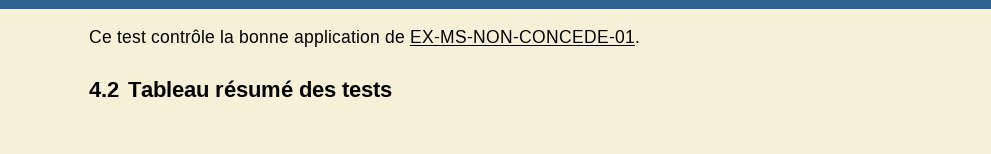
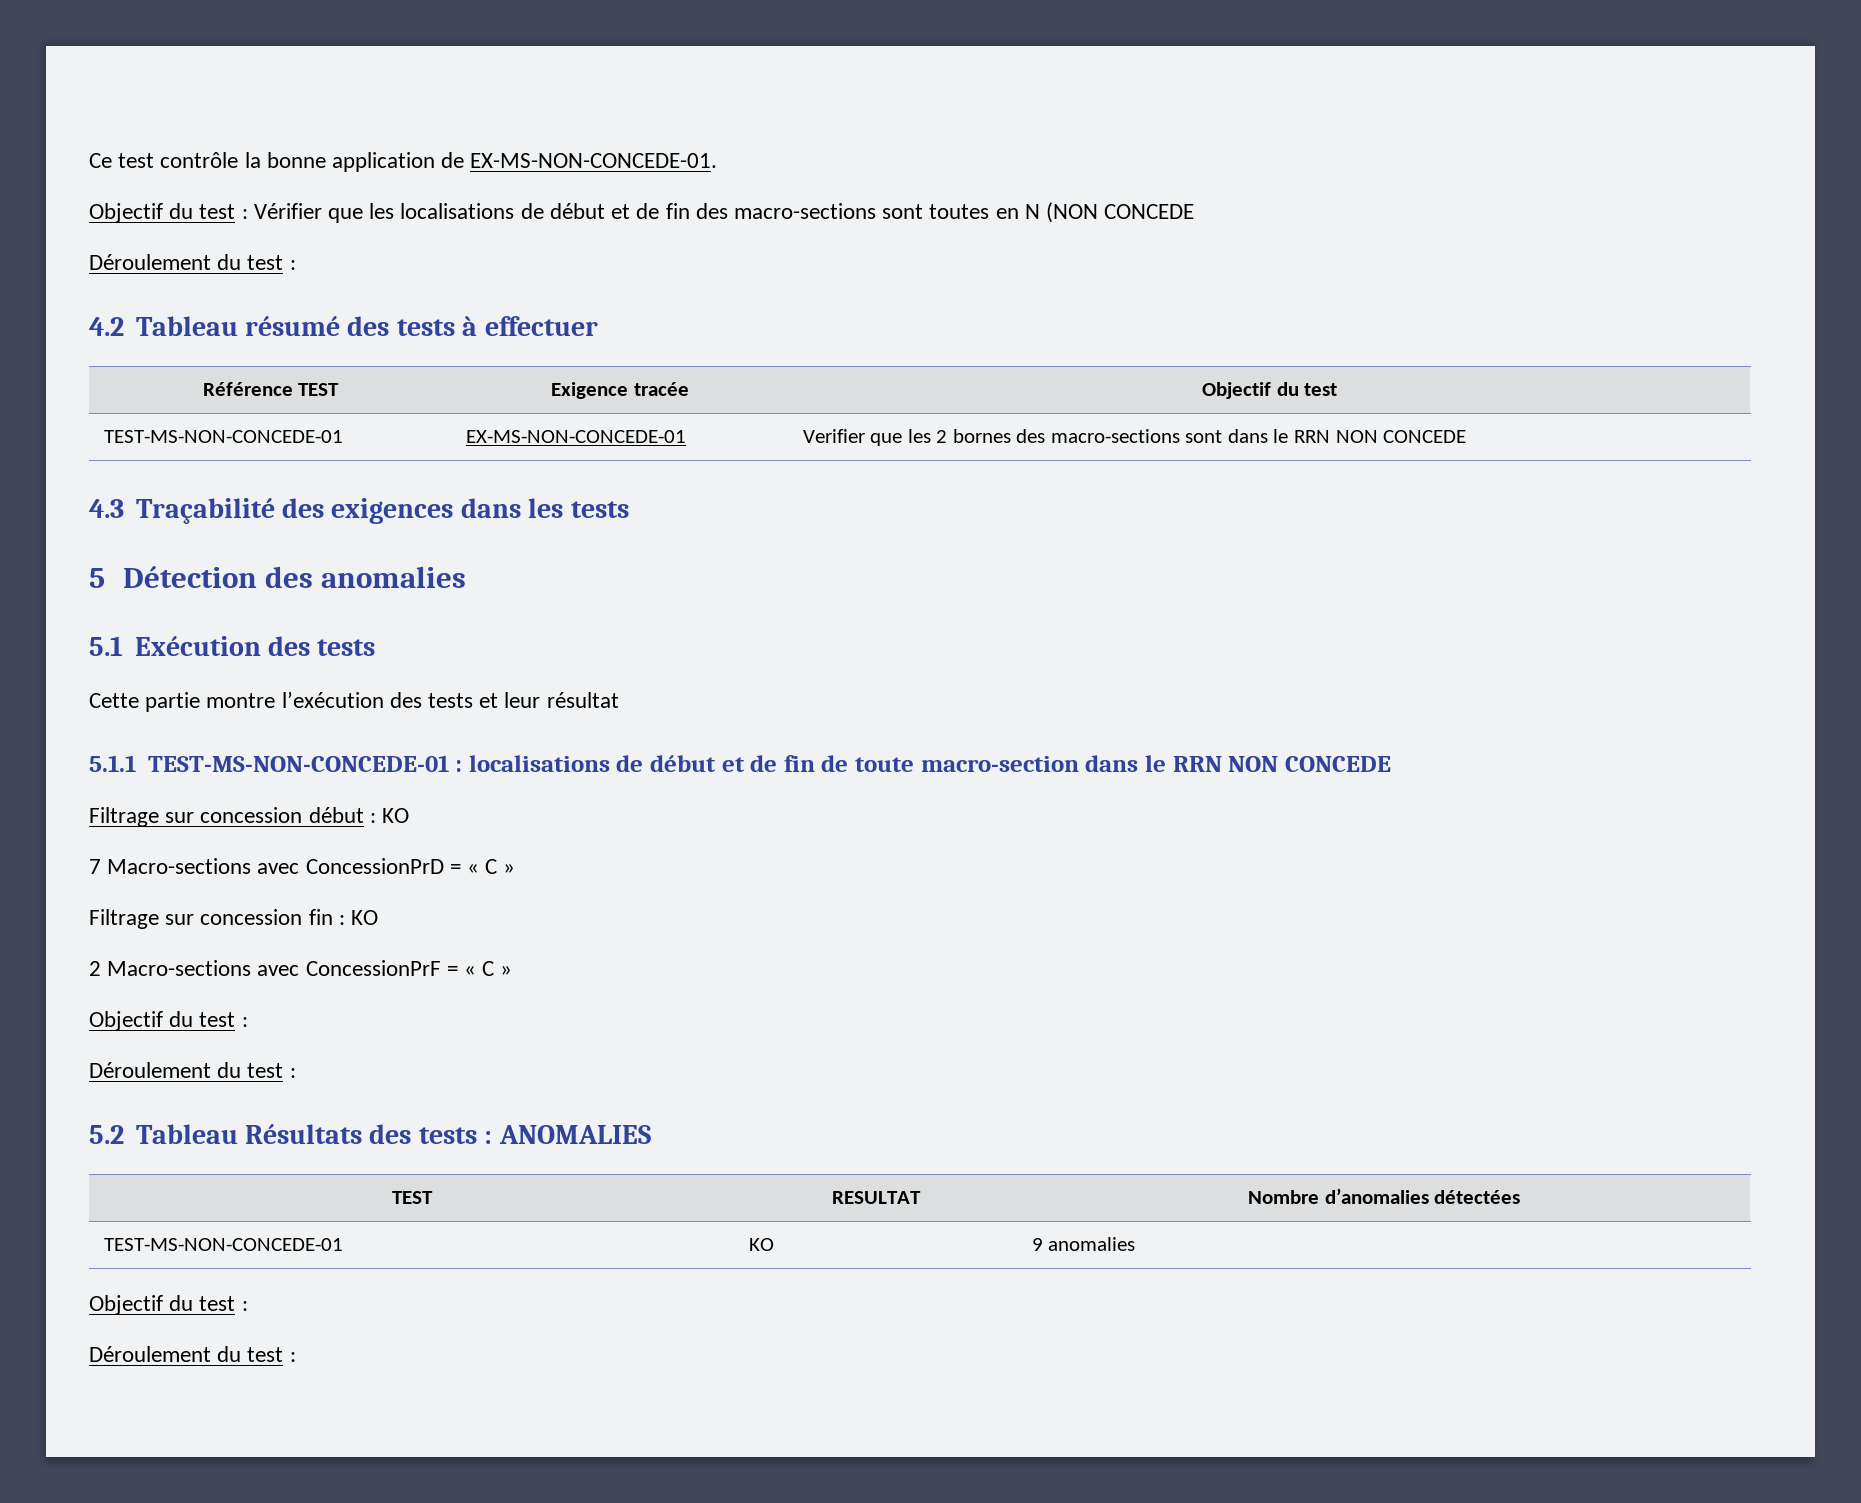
(640, 36) none -> [89,202,1195,223] [89,254,296,270] // Objectif du test : Vérifier que les localisations de début et de fin des macro-sections sont toutes en N (NON CONCEDE // Déroulement du test :
(392, 89) none -> [462,316,598,336] [202,382,340,396] [551,382,689,399] [1201,382,1338,399] [103,430,343,443] [465,430,686,443] [802,429,1467,446] [89,498,629,524] [89,566,467,588] [89,636,376,656] [89,691,619,712] [89,755,1391,772] [89,807,410,827] [89,858,516,874] [89,909,379,929] [89,960,513,976] [89,1011,248,1031] [89,1062,296,1078] [89,1124,651,1144] [392,1191,433,1204] [832,1191,921,1204] [1247,1188,1521,1204] [103,1238,343,1251] [748,1238,774,1251] [1031,1237,1136,1251] [89,1295,248,1315] [89,1346,296,1362] à effectuer // Référence TEST | Exigence tracée | Objectif du test // TEST-MS-NON-CONCEDE-01 | EX-MS-NON-CONCEDE-01 | Verifier que les 2 bornes des macro-sections sont dans le RRN NON CONCEDE // 4.3 Traçabilité des exigences dans les tests // 5 Détection des anomalies // 5.1 Exécution des tests // Cette partie montre l’exécution des tests et leur résultat // 5.1.1 TEST-MS-NON-CONCEDE-01 : localisations de début et de fin de toute macro-section dans le RRN NON CONCEDE // Filtrage sur concession début : KO // 7 Macro-sections avec ConcessionPrD = « C » // Filtrage sur concession fin : KO // 2 Macro-sections avec ConcessionPrF = « C » // Objectif du test : // Déroulement du test : // 5.2 Tableau Résultats des tests : ANOMALIES // TEST | RESULTAT | Nombre d’anomalies détectées // TEST-MS-NON-CONCEDE-01 | KO | 9 anomalies // Objectif du test : // Déroulement du test :

